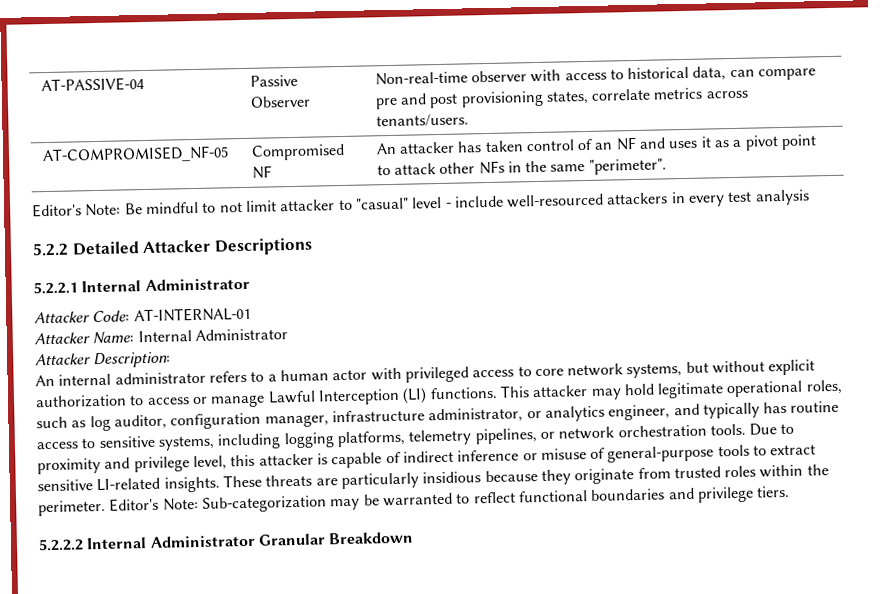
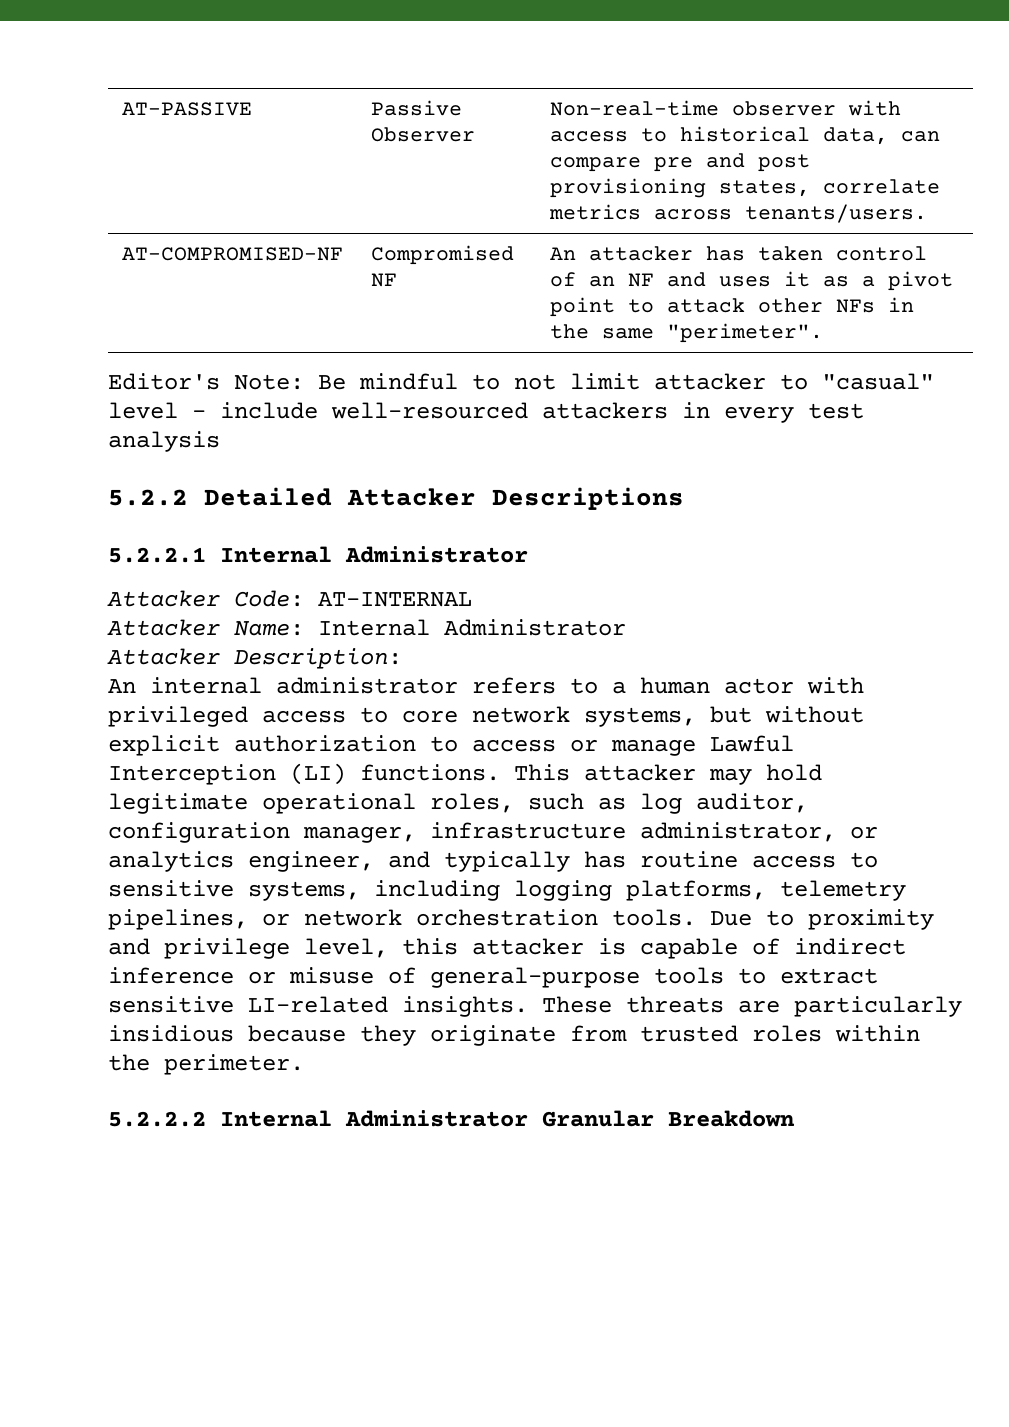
[40,76,145,93] AT-PASSIVE-04 -> [121,102,252,116] AT-PASSIVE
[41,145,229,165] AT-COMPROMISED_NF-05 -> [121,247,343,261] AT-COMPROMISED-NF
[133,306,251,323] AT-INTERNAL-01 -> [318,592,472,607] AT-INTERNAL
[109,485,791,513] Editor's Note: Sub-categorization may be warranted to reflect functional boundaries and privilege tiers. -> (304, 1064) none

